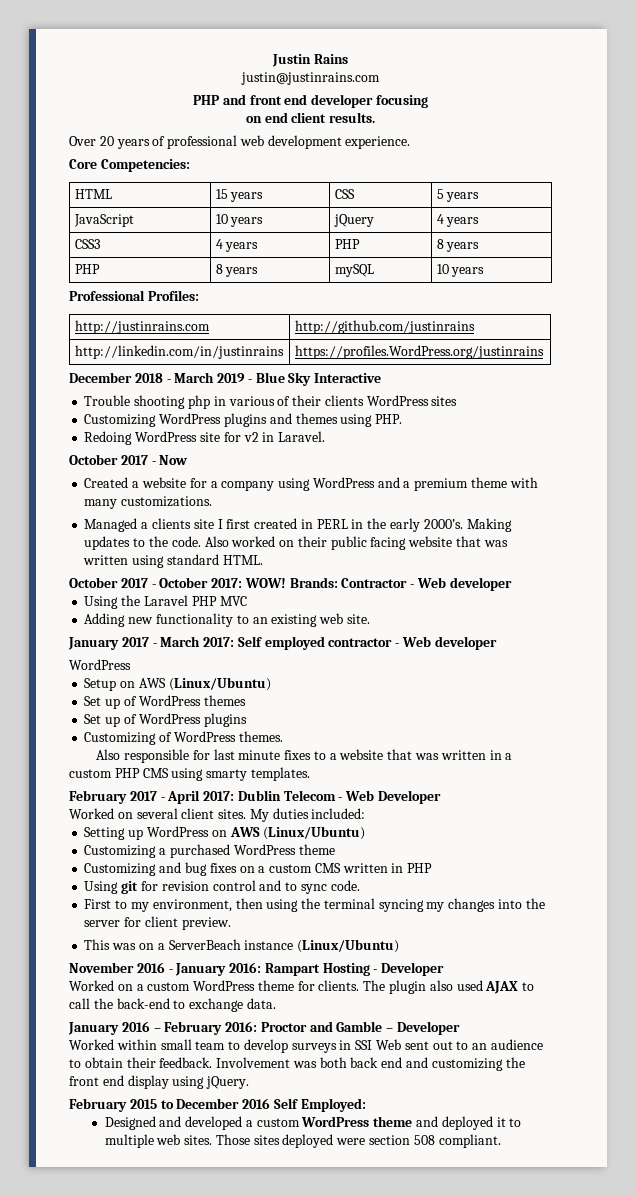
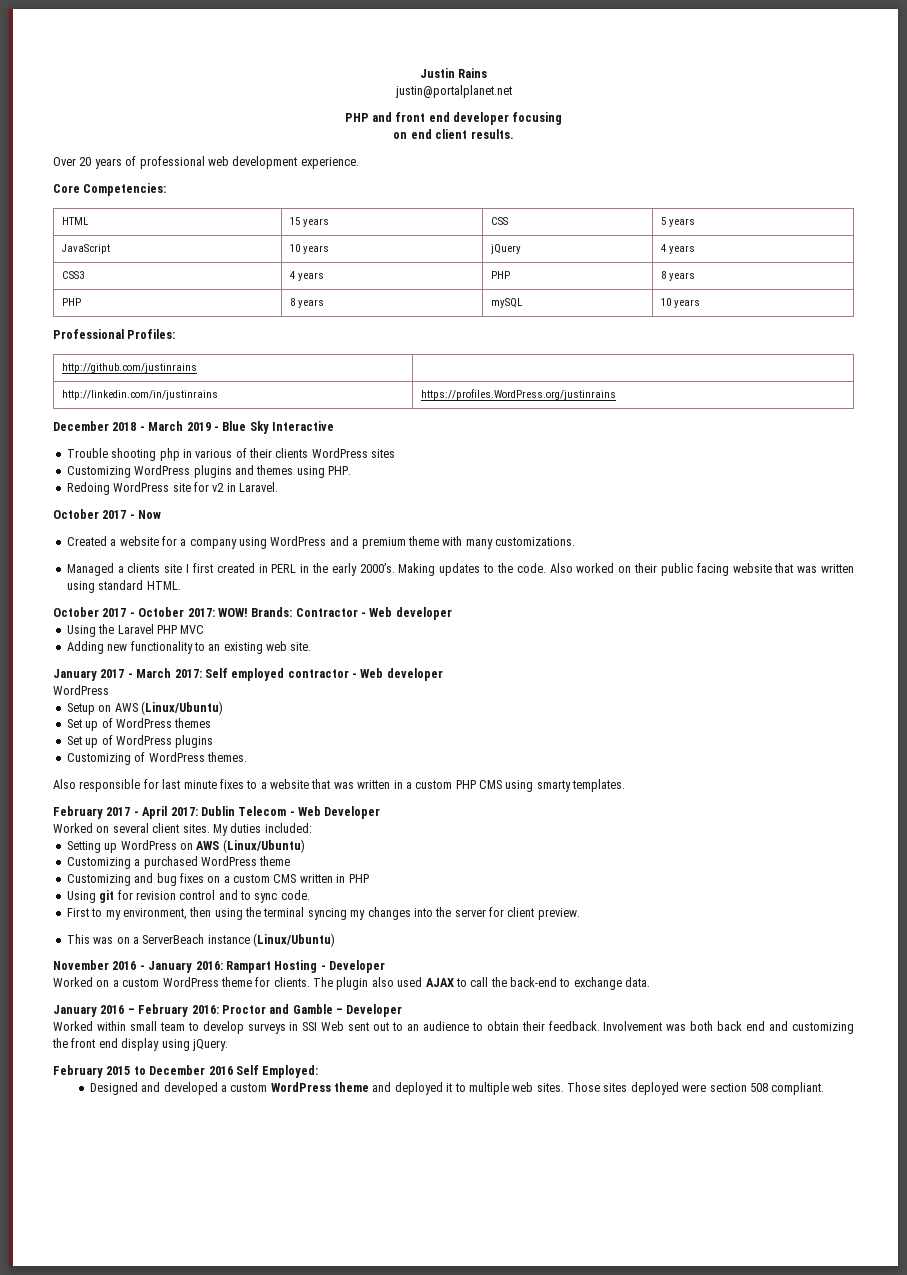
[241,72,380,85] justin@justinrains.com -> [394,85,512,98] justin@portalplanet.net
[74,320,210,334] [294,320,475,334] http://justinrains.com | http://github.com/justinrains -> [61,363,197,373] http://github.com/justinrains |

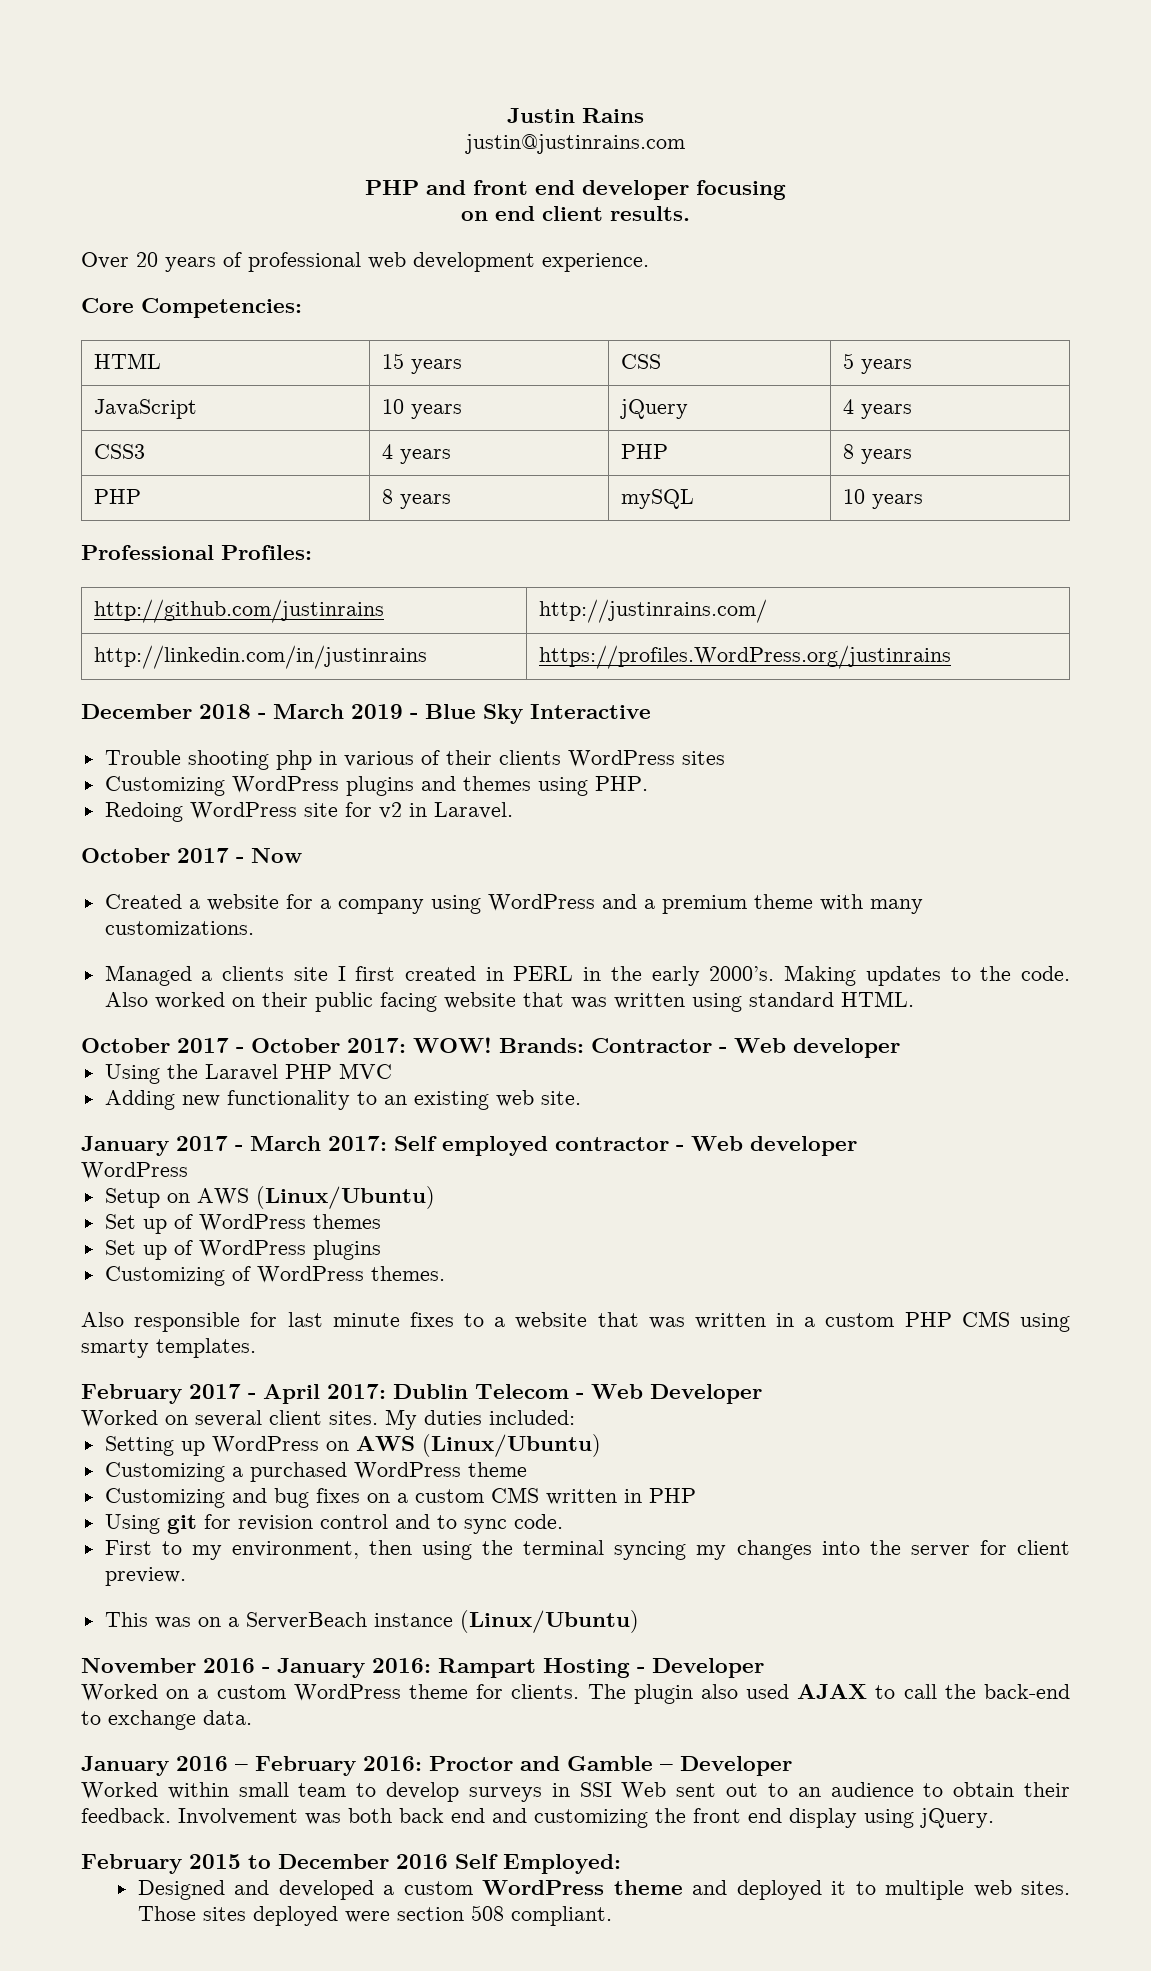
[394,85,512,98] justin@portalplanet.net -> [465,134,685,154] justin@justinrains.com
(197, 368) none -> [539,599,768,623] http://justinrains.com/

